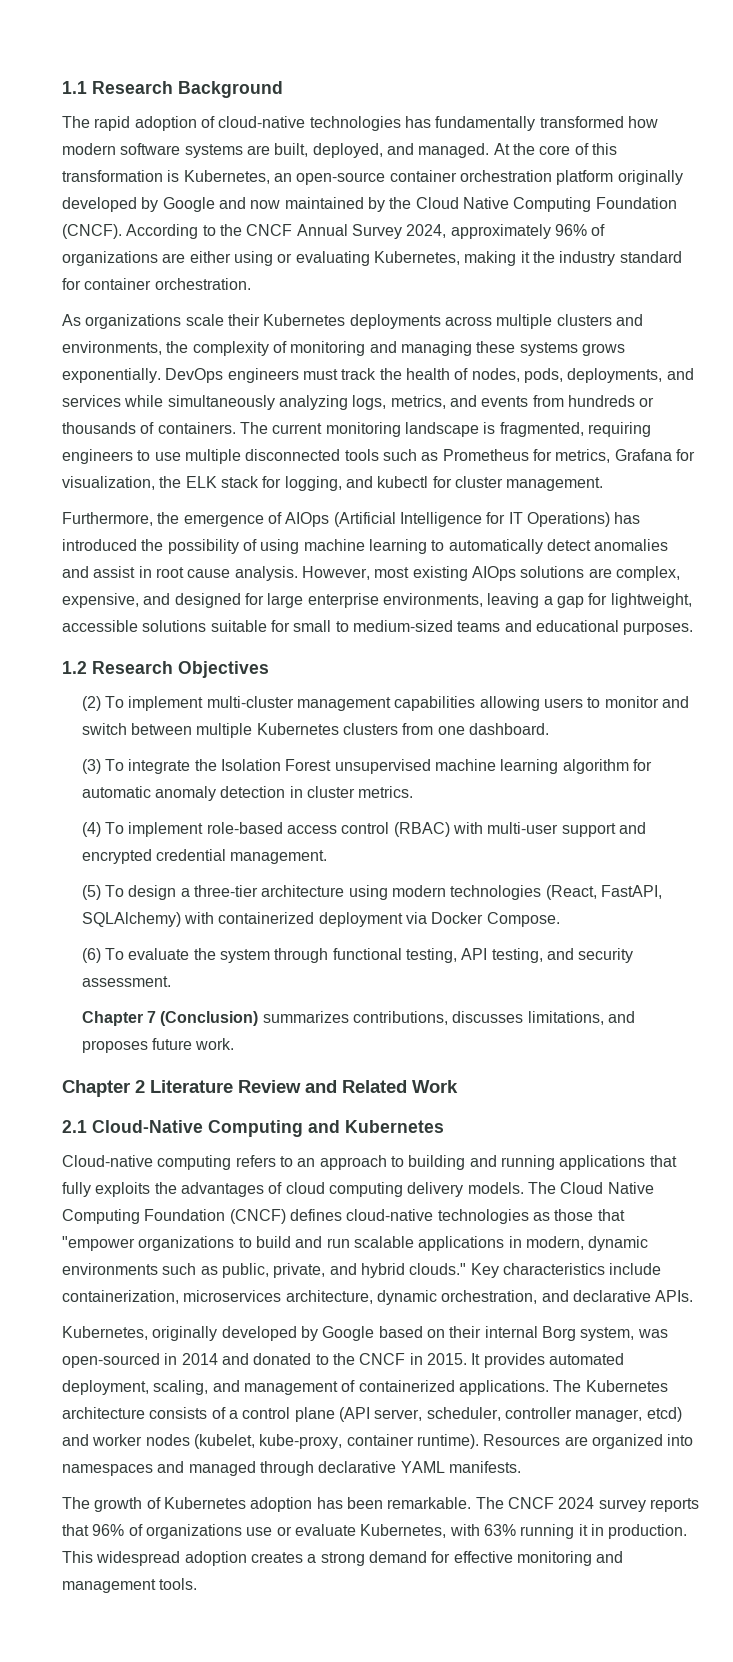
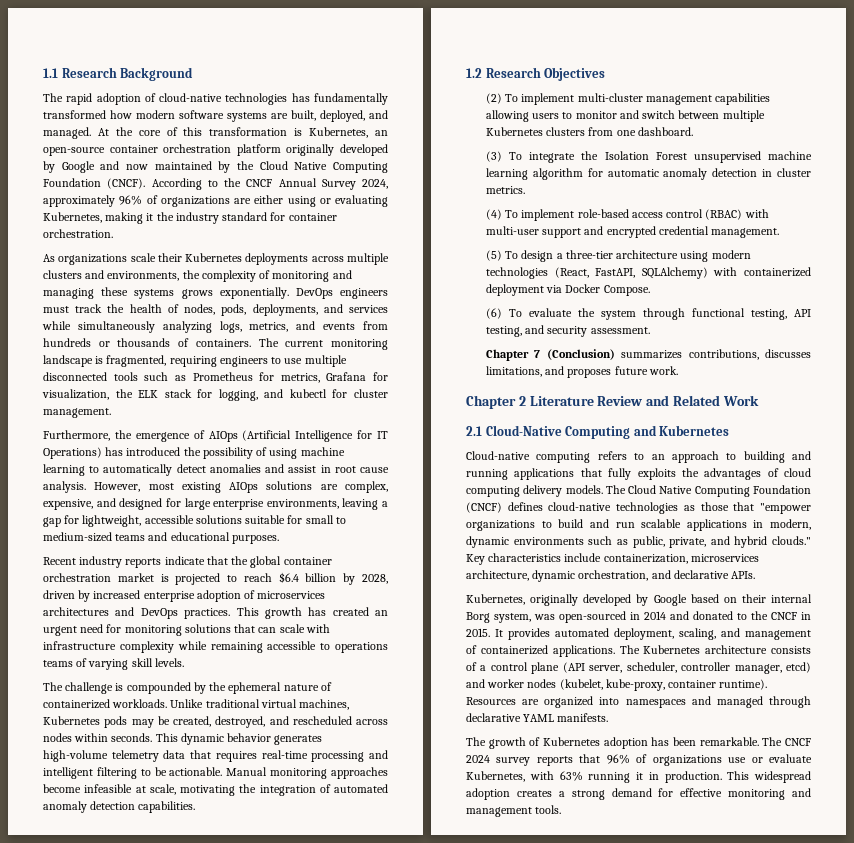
(694, 628) none -> [43,556,332,568] [43,572,388,585] [43,590,326,602] [43,607,388,619] [43,624,330,636] [43,641,388,653] [43,658,184,670] [43,682,332,694] [43,699,350,710] [43,716,388,728] [43,733,323,745] [43,750,388,762] [43,767,388,779] [43,784,388,796] [43,801,196,813] // Recent industry reports indicate that the global container orchestration market is projected to reach $6.4 billion by 2028, driven by increased enterprise adoption of microservices architectures and DevOps practices. This growth has created an urgent need for monitoring solutions that can scale with infrastructure complexity while remaining accessible to operations teams of varying skill levels. // The challenge is compounded by the ephemeral nature of containerized workloads. Unlike traditional virtual machines, Kubernetes pods may be created, destroyed, and rescheduled across nodes within seconds. This dynamic behavior generates high-volume telemetry data that requires real-time processing and intelligent filtering to be actionable. Manual monitoring approaches become infeasible at scale, motivating the integration of automated anomaly detection capabilities.

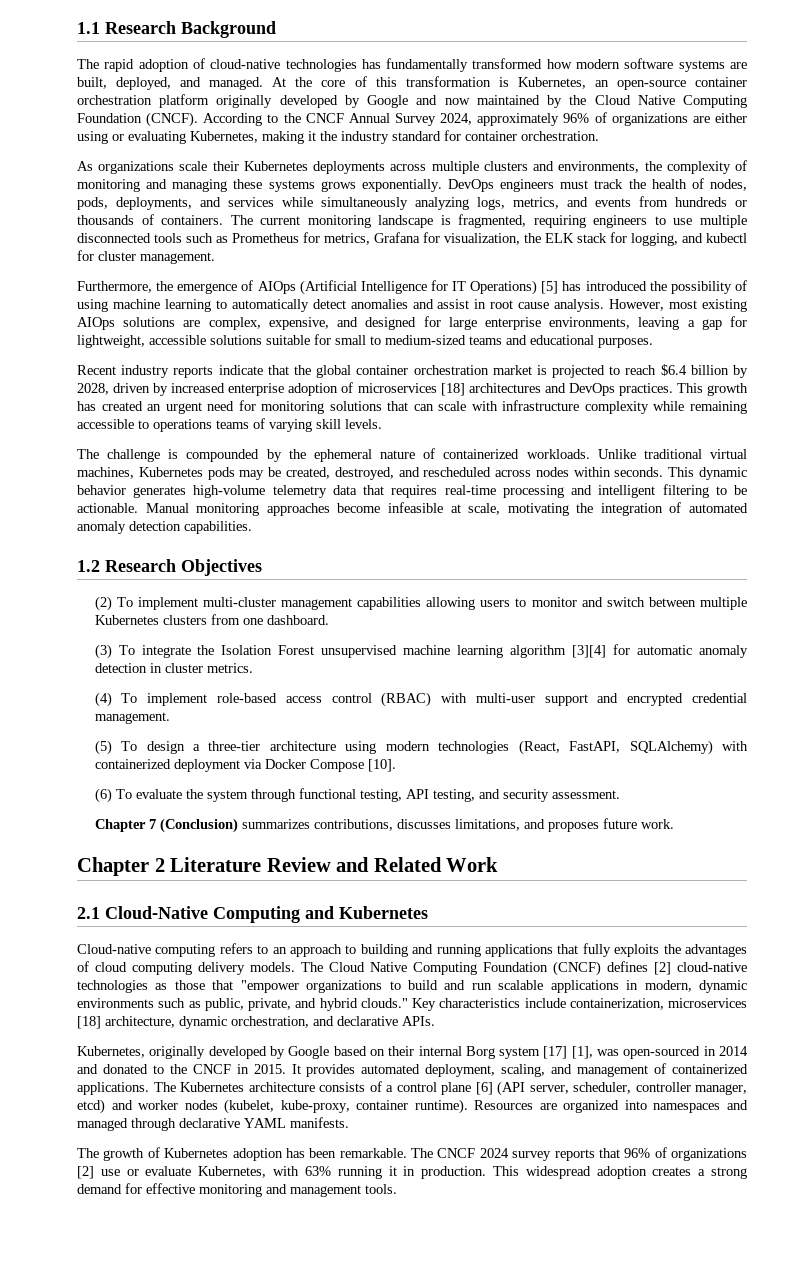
(102, 453) none -> [541,281,559,294] [5]
(326, 595) none -> [440,383,465,396] [18]
(583, 174) none -> [572,645,607,658] [3][4]
[603,285,650,296] Compose. -> [309,759,396,772] Compose [10].
(543, 506) none -> [654,962,671,975] [2]
(759, 558) none -> [77,1016,101,1029] [18]
[494,613,531,623] system, -> [499,1046,593,1059] system [17] [1],
(560, 668) none -> [475,1082,493,1095] [6]
(722, 760) none -> [77,1166,94,1179] [2]

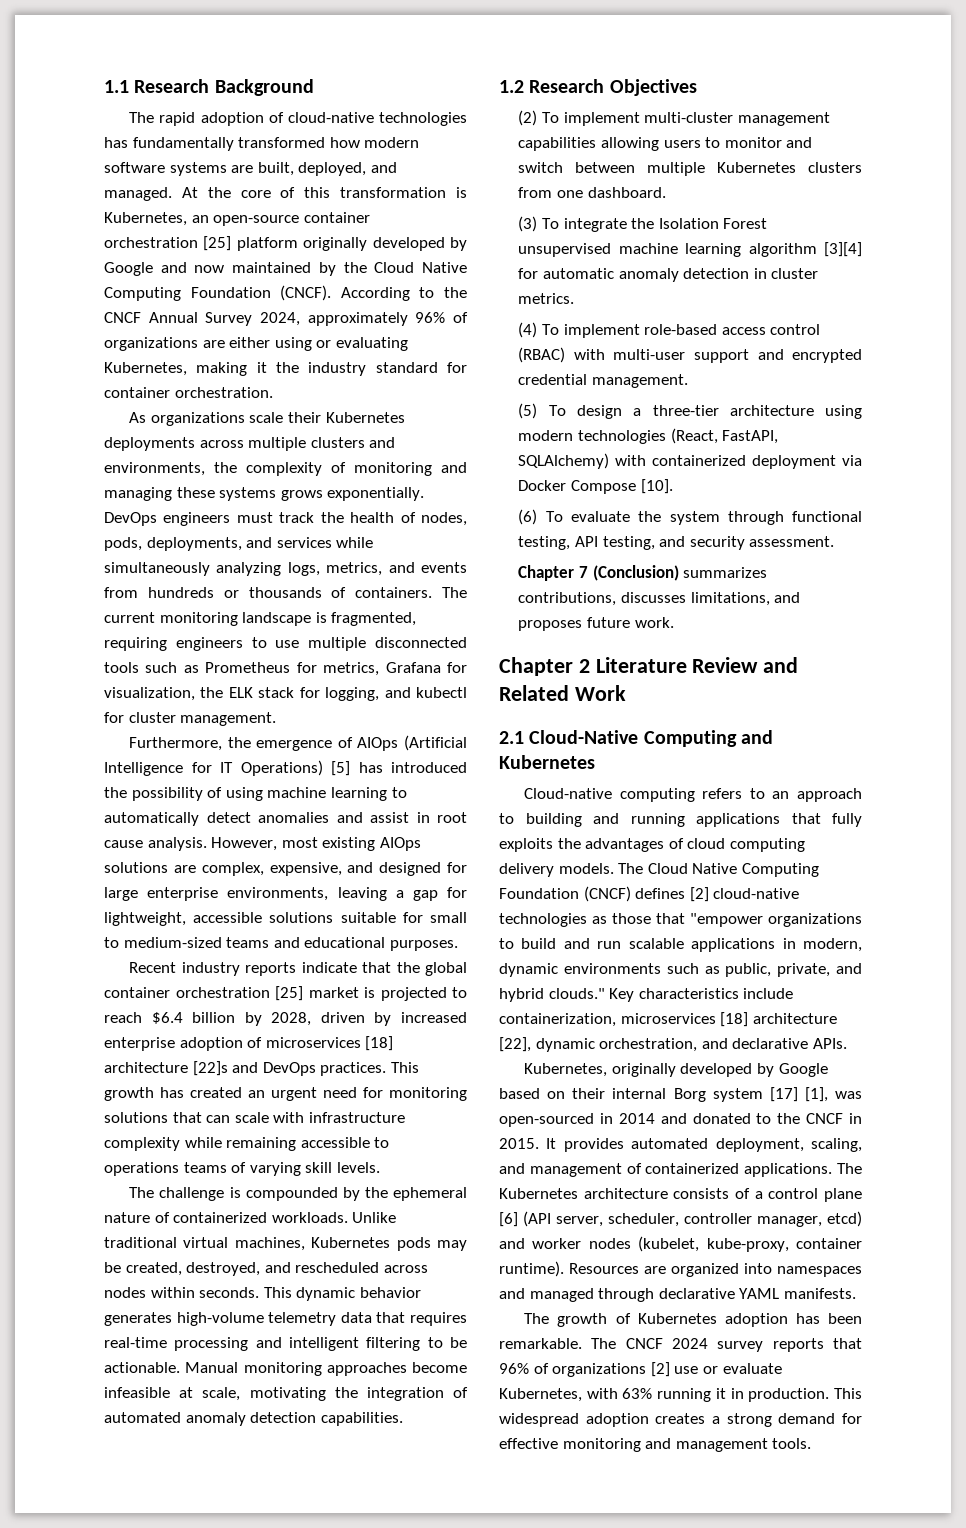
(152, 100) none -> [203,236,232,251] [25]
(489, 370) none -> [275,986,303,1001] [25]
[468,383,541,393] architectures -> [104,1061,228,1076] architecture [22]s
[105,1016,175,1028] architecture, -> [752,1013,837,1024] [499,1037,531,1052] architecture [22],

